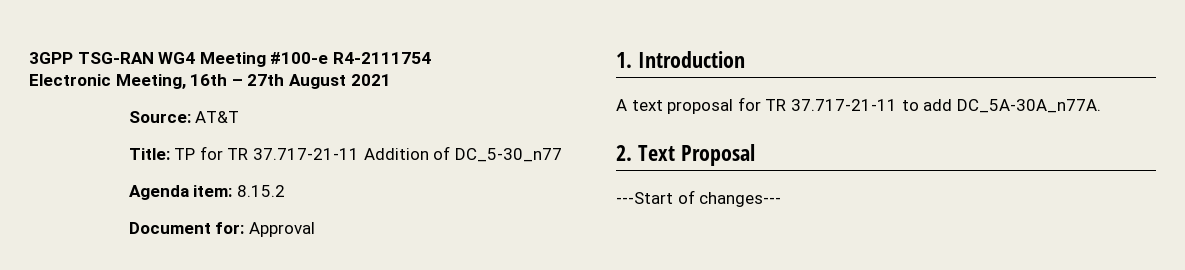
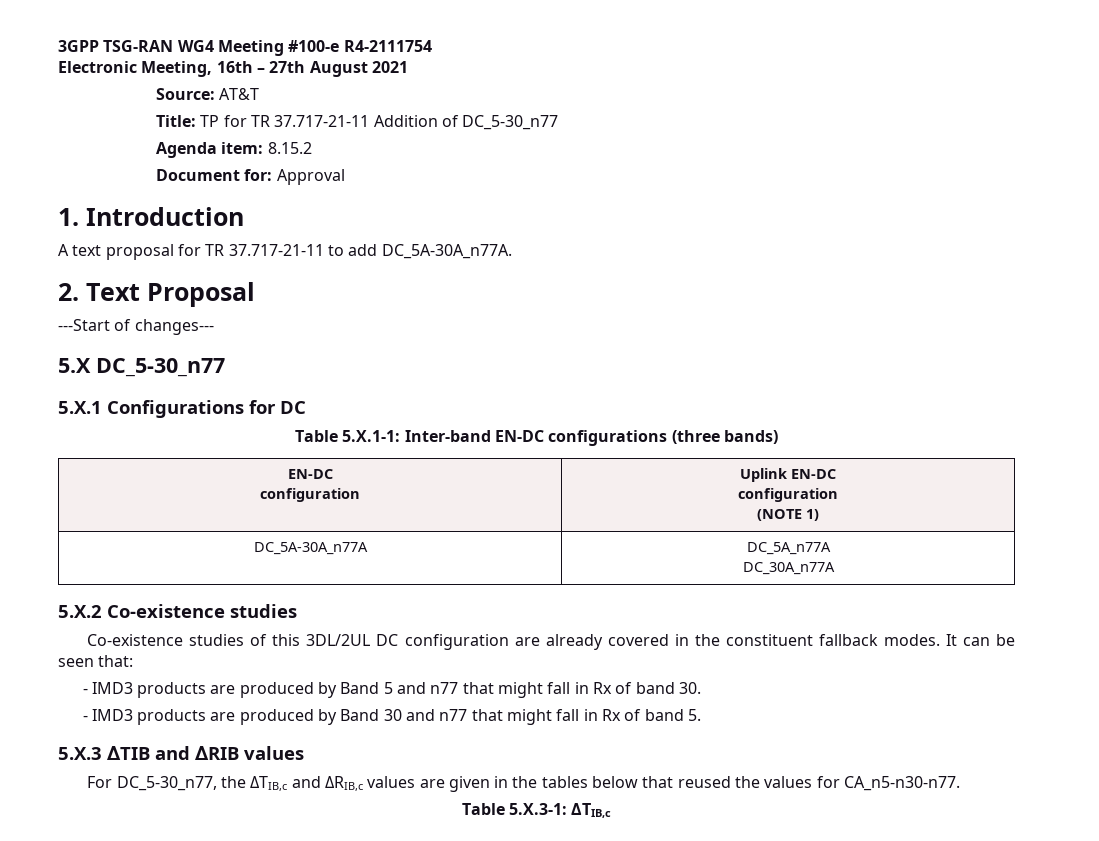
(782, 199) none -> [58,358,225,377] [58,400,306,418] [295,430,778,446] [287,469,333,479] [260,488,360,502] [739,468,836,482] [737,488,838,502] [756,509,819,521] [253,542,368,555] [746,542,831,555] [742,562,835,575] [58,604,297,618] [87,634,1016,650] [58,655,134,667] [82,682,701,698] [82,709,701,725] [58,746,304,760] [87,776,961,792] [461,803,612,818] // 5.X DC_5-30_n77 // 5.X.1 Configurations for DC // Table 5.X.1-1: Inter-band EN-DC configurations (three bands) // EN-DC // configuration | Uplink EN-DC // configuration // (NOTE 1) // DC_5A-30A_n77A | DC_5A_n77A // DC_30A_n77A // 5.X.2 Co-existence studies // Co-existence studies of this 3DL/2UL DC configuration are already covered in the constituent fallback modes. It can be seen that: // - IMD3 products are produced by Band 5 and n77 that might fall in Rx of band 30. // - IMD3 products are produced by Band 30 and n77 that might fall in Rx of band 5. // 5.X.3 ∆TIB and ∆RIB values // For DC_5-30_n77, the ΔTIB,c and ΔRIB,c values are given in the tables below that reused the values for CA_n5-n30-n77. // Table 5.X.3-1: ΔTIB,c

